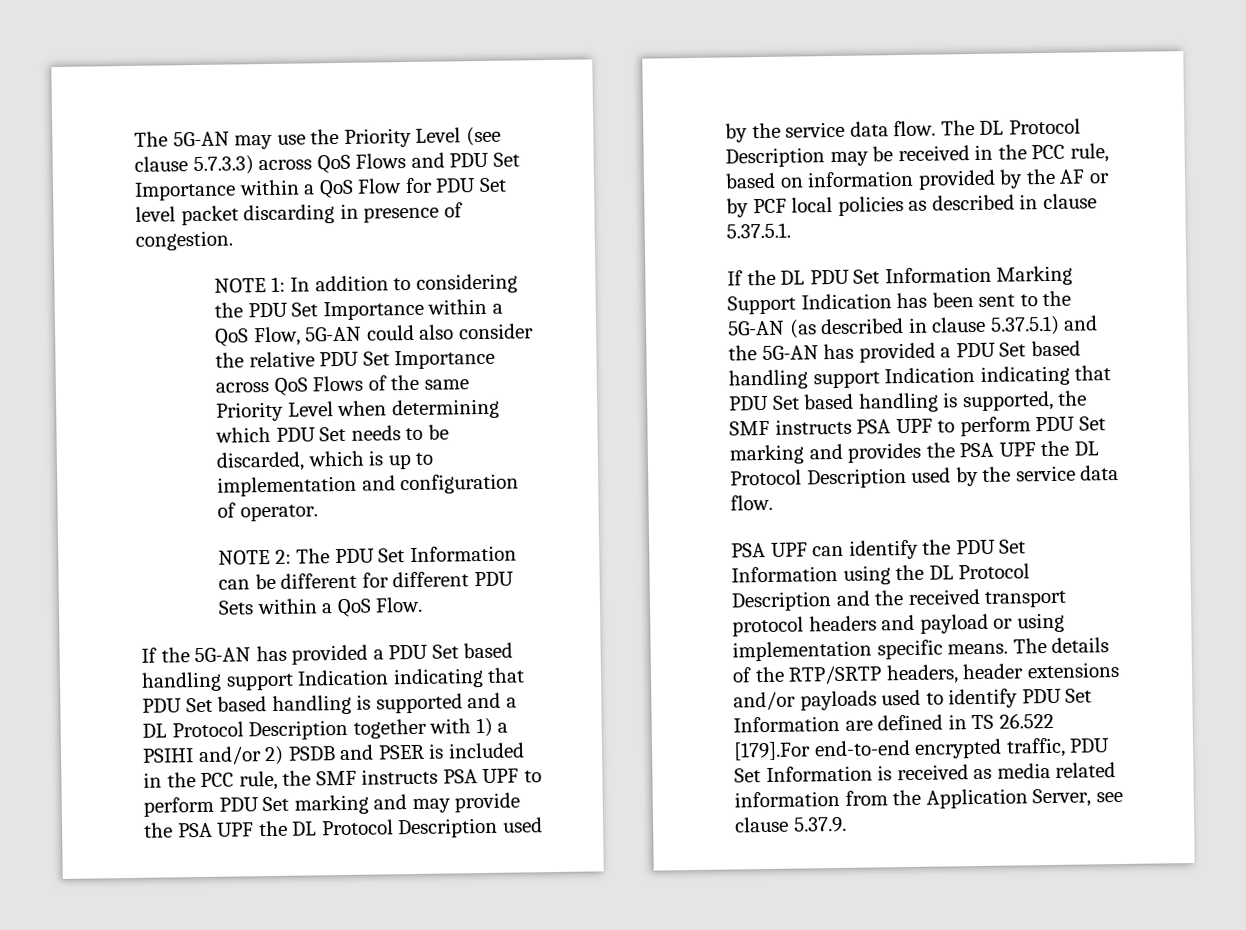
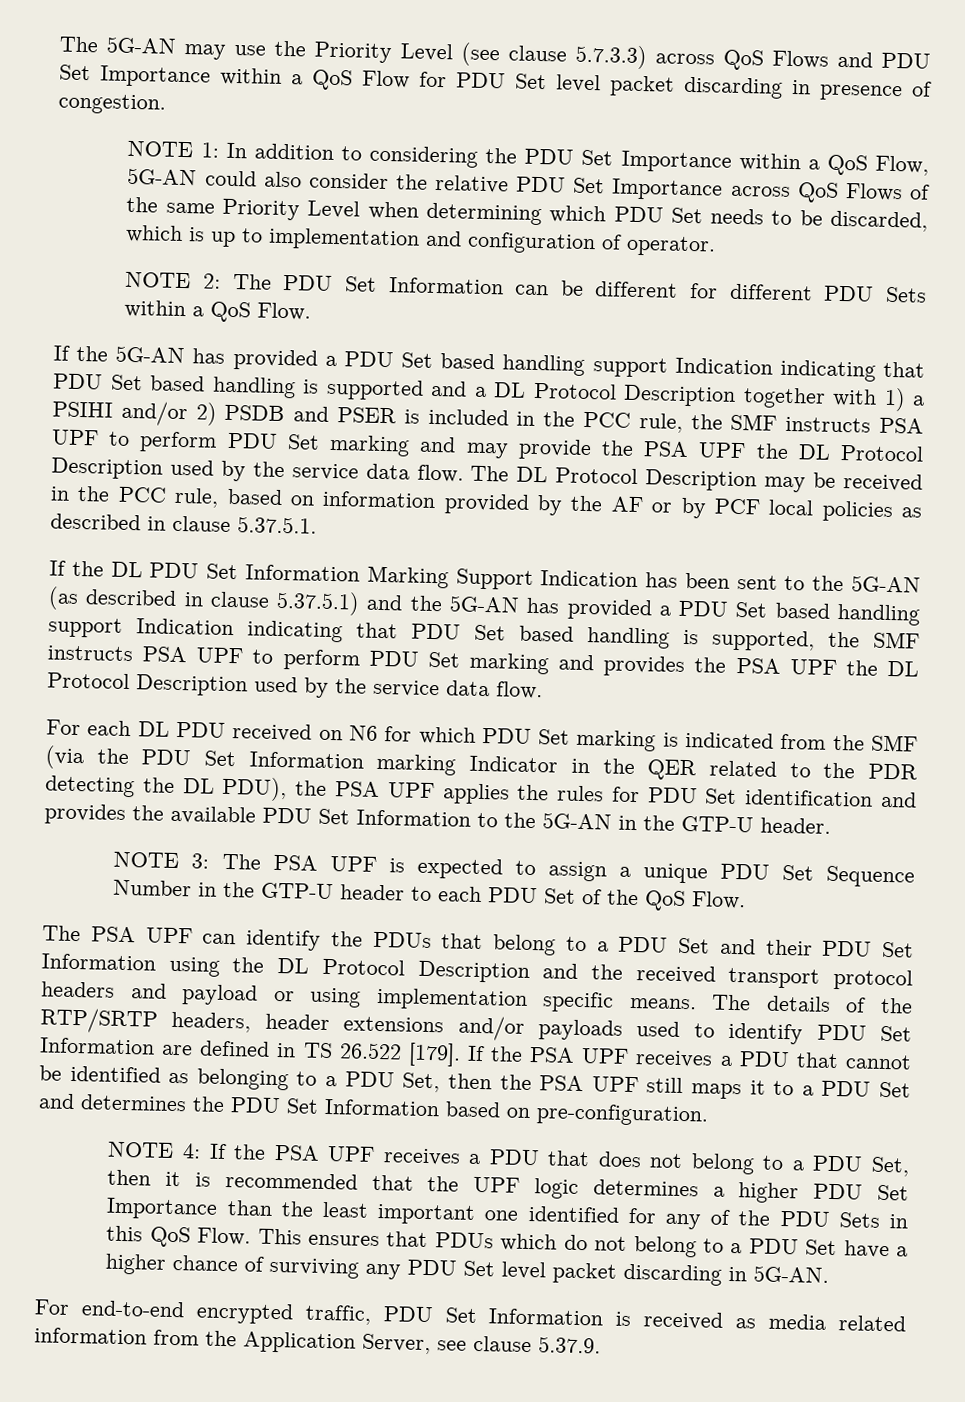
(773, 502) none -> [46,719,918,752] [45,745,919,781] [45,775,918,808] [44,803,831,834] [113,851,915,888] [113,879,747,912] [42,925,81,942] For each DL PDU received on N6 for which PDU Set marking is indicated from the SMF (via the PDU Set Information marking Indicator in the QER related to the PDR detecting the DL PDU), the PSA UPF applies the rules for PDU Set identification and provides the available PDU Set Information to the 5G-AN in the GTP-U header. // NOTE 3: The PSA UPF is expected to assign a unique PDU Set Sequence Number in the GTP-U header to each PDU Set of the QoS Flow. // The
(952, 547) none -> [372,931,813,956] PDUs that belong to a PDU Set and their
[733,741,811,761] [179].For -> [407,1042,912,1070] [39,1065,911,1100] [38,1093,709,1127] [107,1141,911,1177] [107,1169,909,1204] [106,1197,909,1230] [106,1225,909,1259] [105,1253,830,1286] [34,1299,70,1315] [179]. If the PSA UPF receives a PDU that cannot be identified as belonging to a PDU Set, then the PSA UPF still maps it to a PDU Set and determines the PDU Set Information based on pre-configuration. // NOTE 4: If the PSA UPF receives a PDU that does not belong to a PDU Set, then it is recommended that the UPF logic determines a higher PDU Set Importance than the least important one identified for any of the PDU Sets in this QoS Flow. This ensures that PDUs which do not belong to a PDU Set have a higher chance of surviving any PDU Set level packet discarding in 5G-AN. // For

